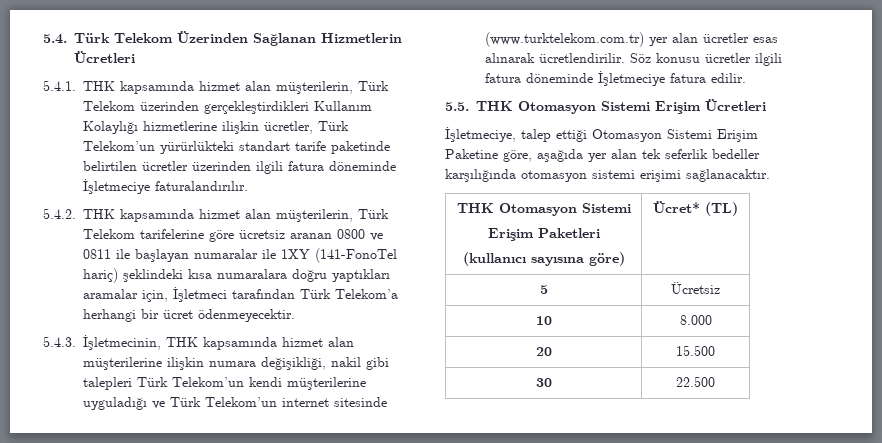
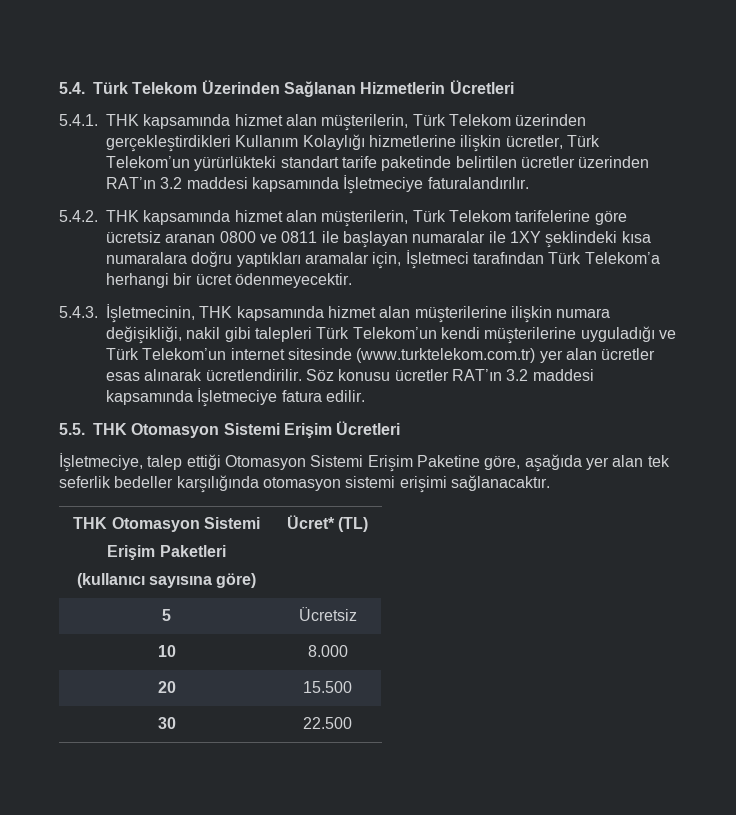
[256,161,396,174] ilgili fatura döneminde -> [106,177,339,192] RAT’ın 3.2 maddesi kapsamında
[315,248,397,263] [83,268,118,283] (141-FonoTel hariç) -> (541, 237) none
[755,53,782,66] [485,73,593,83] ilgili fatura döneminde -> [451,369,594,381] [106,390,193,405] RAT’ın 3.2 maddesi kapsamında

